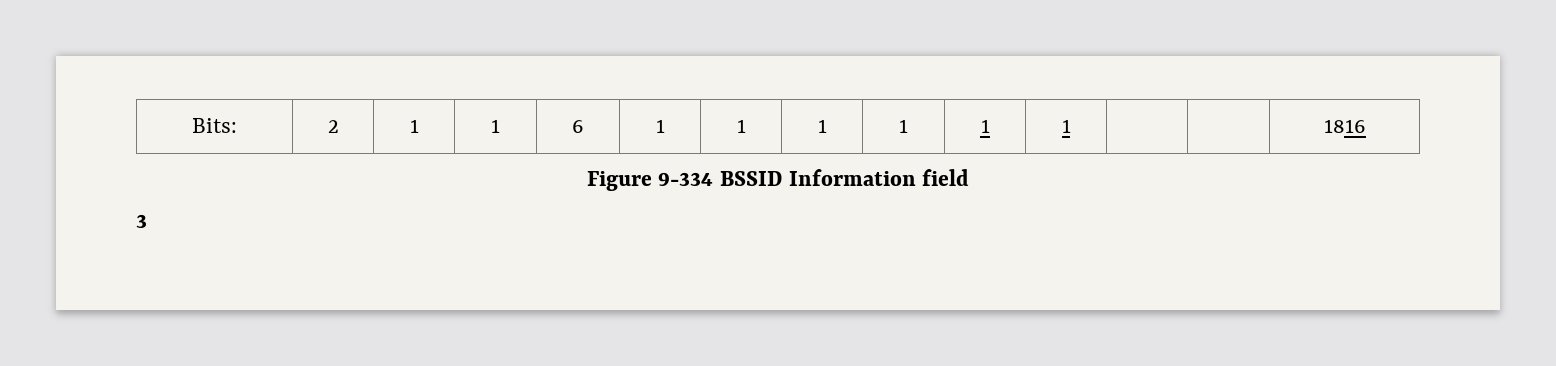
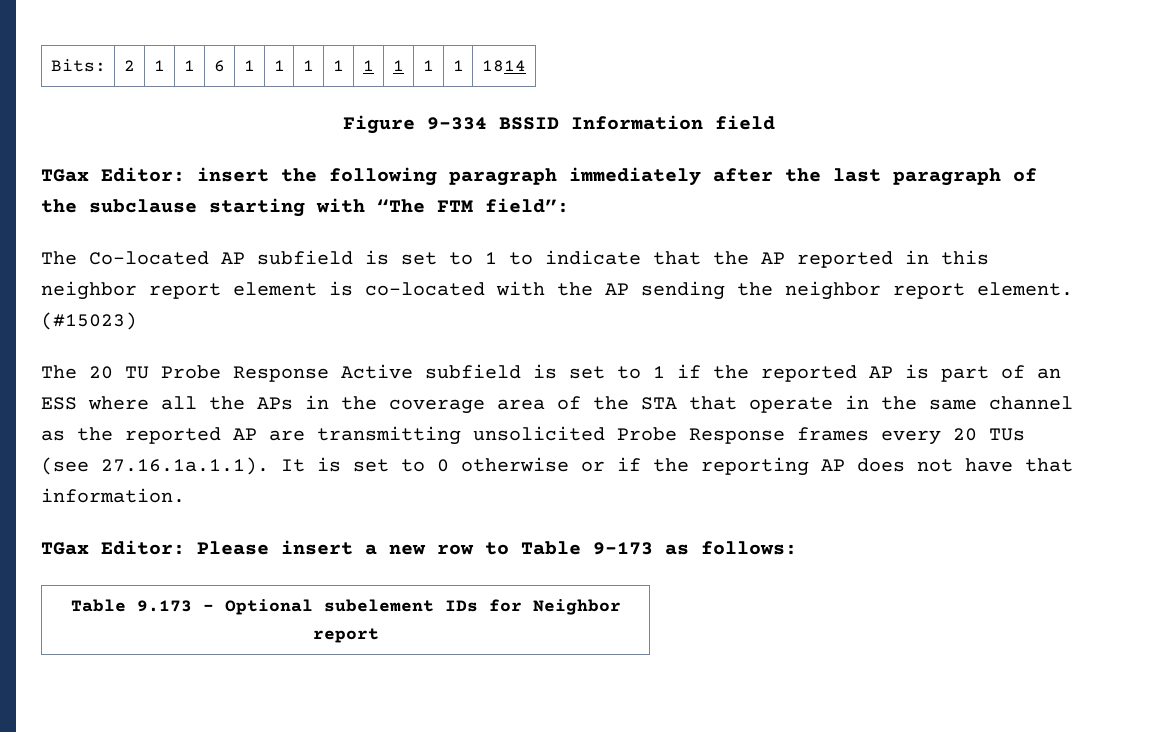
[1323,119,1366,133] | | 1816 -> [423,60,434,71] [452,60,464,71] [482,60,526,72] 1 | 1 | 1814
[136,214,147,228] 3 -> [41,167,1037,186] [41,198,569,217] [41,250,989,268] [41,281,1073,300] [41,312,137,330] [41,364,1061,382] [41,395,1073,414] [41,426,1025,445] [41,457,1073,476] [41,488,185,503] [41,540,797,555] [70,599,621,615] [312,628,379,643] TGax Editor: insert the following paragraph immediately after the last paragraph of the subclause starting with “The FTM field”: // The Co-located AP subfield is set to 1 to indicate that the AP reported in this neighbor report element is co-located with the AP sending the neighbor report element. (#15023) // The 20 TU Probe Response Active subfield is set to 1 if the reported AP is part of an ESS where all the APs in the coverage area of the STA that operate in the same channel as the reported AP are transmitting unsolicited Probe Response frames every 20 TUs (see 27.16.1a.1.1). It is set to 0 otherwise or if the reporting AP does not have that information. // TGax Editor: Please insert a new row to Table 9-173 as follows: // Table 9.173 - Optional subelement IDs for Neighbor report

